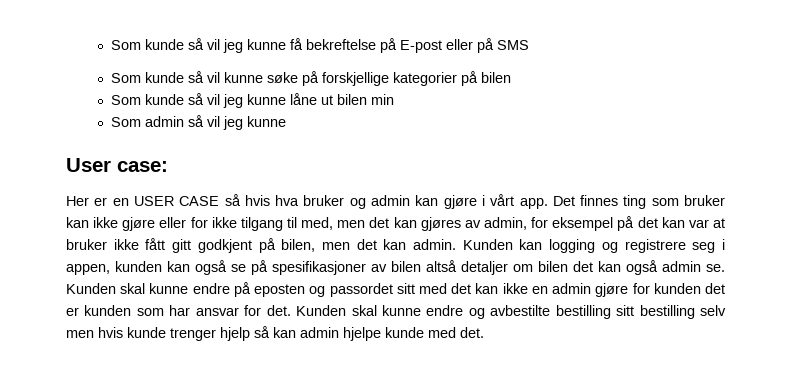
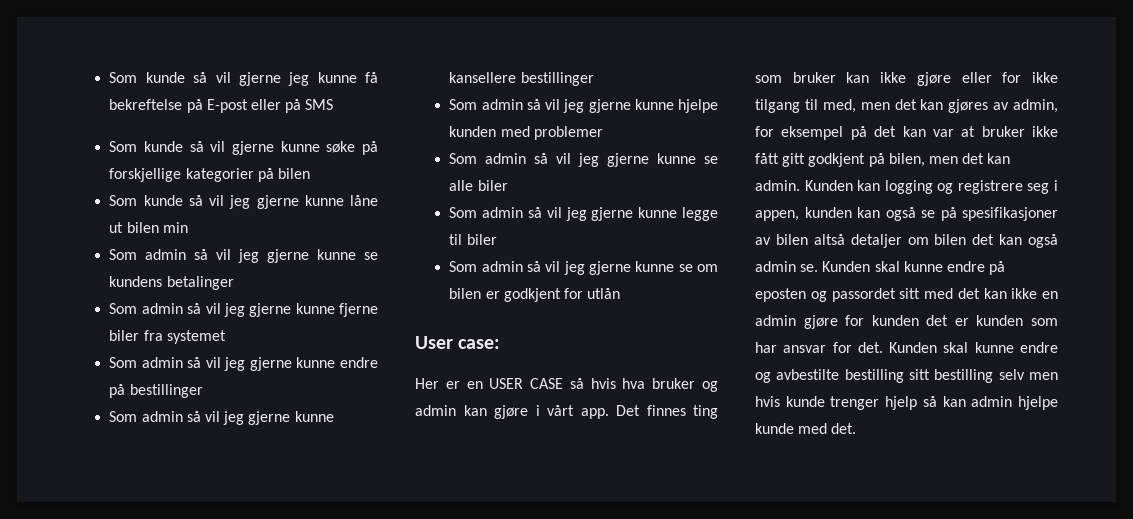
[110,38,220,50] Som kunde så vil -> [109,72,281,86] Som kunde så vil gjerne
(220, 77) none -> [232,141,275,155] gjerne
(243, 101) none -> [256,195,299,209] gjerne
[246,116,286,127] kunne -> [267,249,378,263] [109,276,234,290] [109,303,378,317] [109,330,226,344] [109,357,378,371] [109,384,203,398] [109,411,334,425] [449,72,594,86] [449,99,718,113] [449,126,603,140] [449,153,718,167] [449,180,508,191] [449,207,718,221] [449,234,497,245] [449,261,718,275] [449,288,621,302] gjerne kunne se kundens betalinger // Som admin så vil jeg gjerne kunne fjerne biler fra systemet // Som admin så vil jeg gjerne kunne endre på bestillinger // Som admin så vil jeg gjerne kunne kansellere bestillinger // Som admin så vil jeg gjerne kunne hjelpe kunden med problemer // Som admin så vil jeg gjerne kunne se alle biler // Som admin så vil jeg gjerne kunne legge til biler // Som admin så vil jeg gjerne kunne se om bilen er godkjent for utlån

